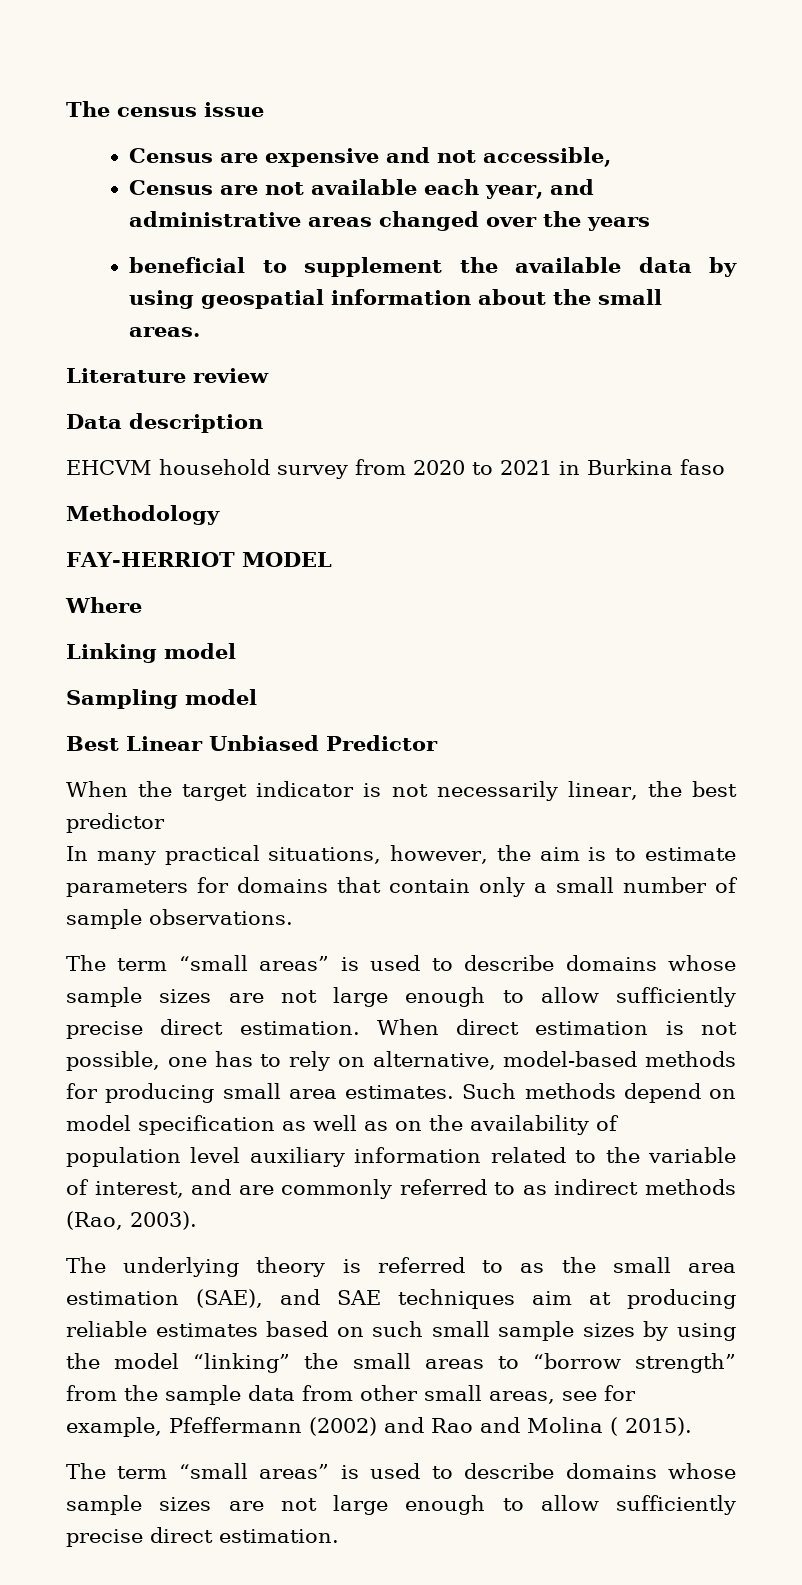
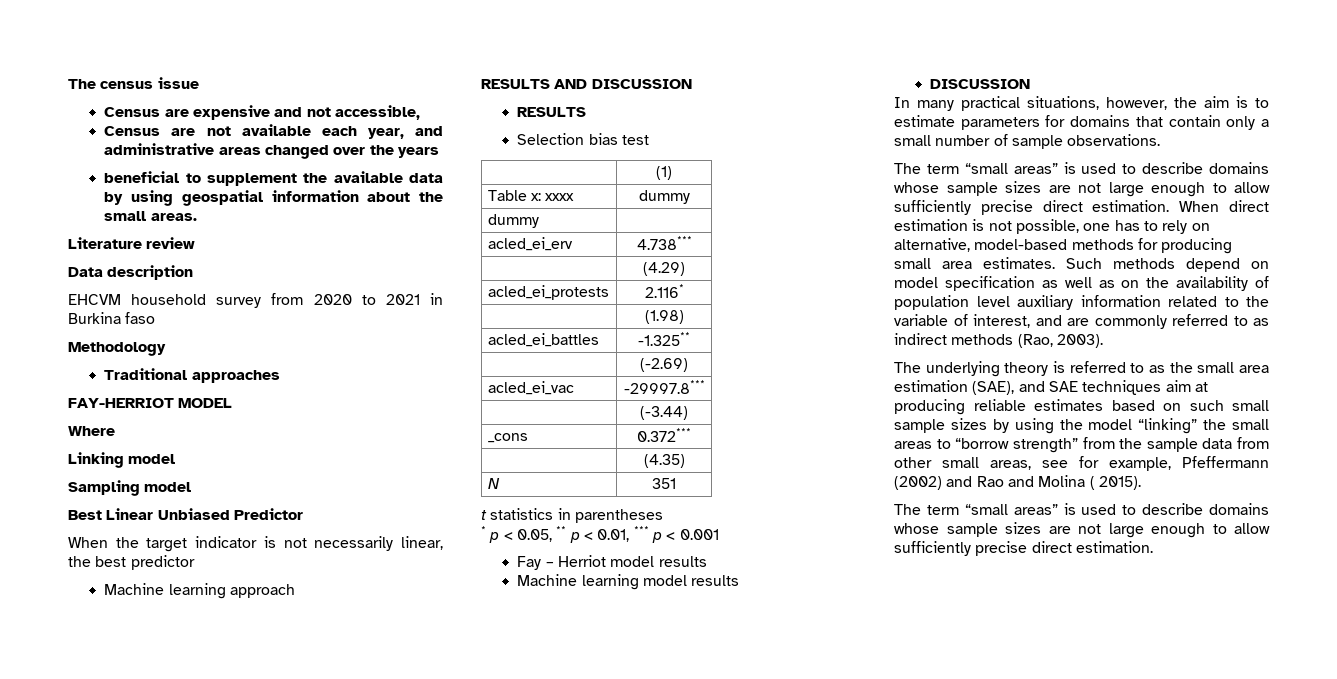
(220, 515) none -> [104,368,280,383] // Traditional approaches
(165, 823) none -> [104,583,295,599] [481,79,692,89] [517,107,587,117] [517,133,649,145] [656,166,672,180] [487,190,575,201] [638,190,690,204] [487,214,539,228] [487,237,573,251] [636,236,692,250] [643,262,685,276] [487,285,609,300] [644,284,684,298] [644,310,684,324] [487,333,599,347] [638,332,690,346] [640,358,688,372] [487,381,574,395] [623,380,705,394] [640,406,688,420] [487,433,528,443] [637,428,691,442] [643,454,685,468] [487,478,500,489] [652,478,676,489] [481,508,663,523] [481,526,719,543] [517,555,707,570] [517,574,740,590] [930,79,1031,89] // Machine learning approach // RESULTS AND DISCUSSION // RESULTS // Selection bias test // | (1) // Table x: xxxx | dummy // dummy | // acled_ei_erv | 4.738*** // | (4.29) // acled_ei_protests | 2.116* // | (1.98) // acled_ei_battles | -1.325** // | (-2.69) // acled_ei_vac | -29997.8*** // | (-3.44) // _cons | 0.372*** // | (4.35) // N | 351 // t statistics in parentheses // * p < 0.05, ** p < 0.01, *** p < 0.001 // Fay – Herriot model results // Machine learning model results // DISCUSSION

